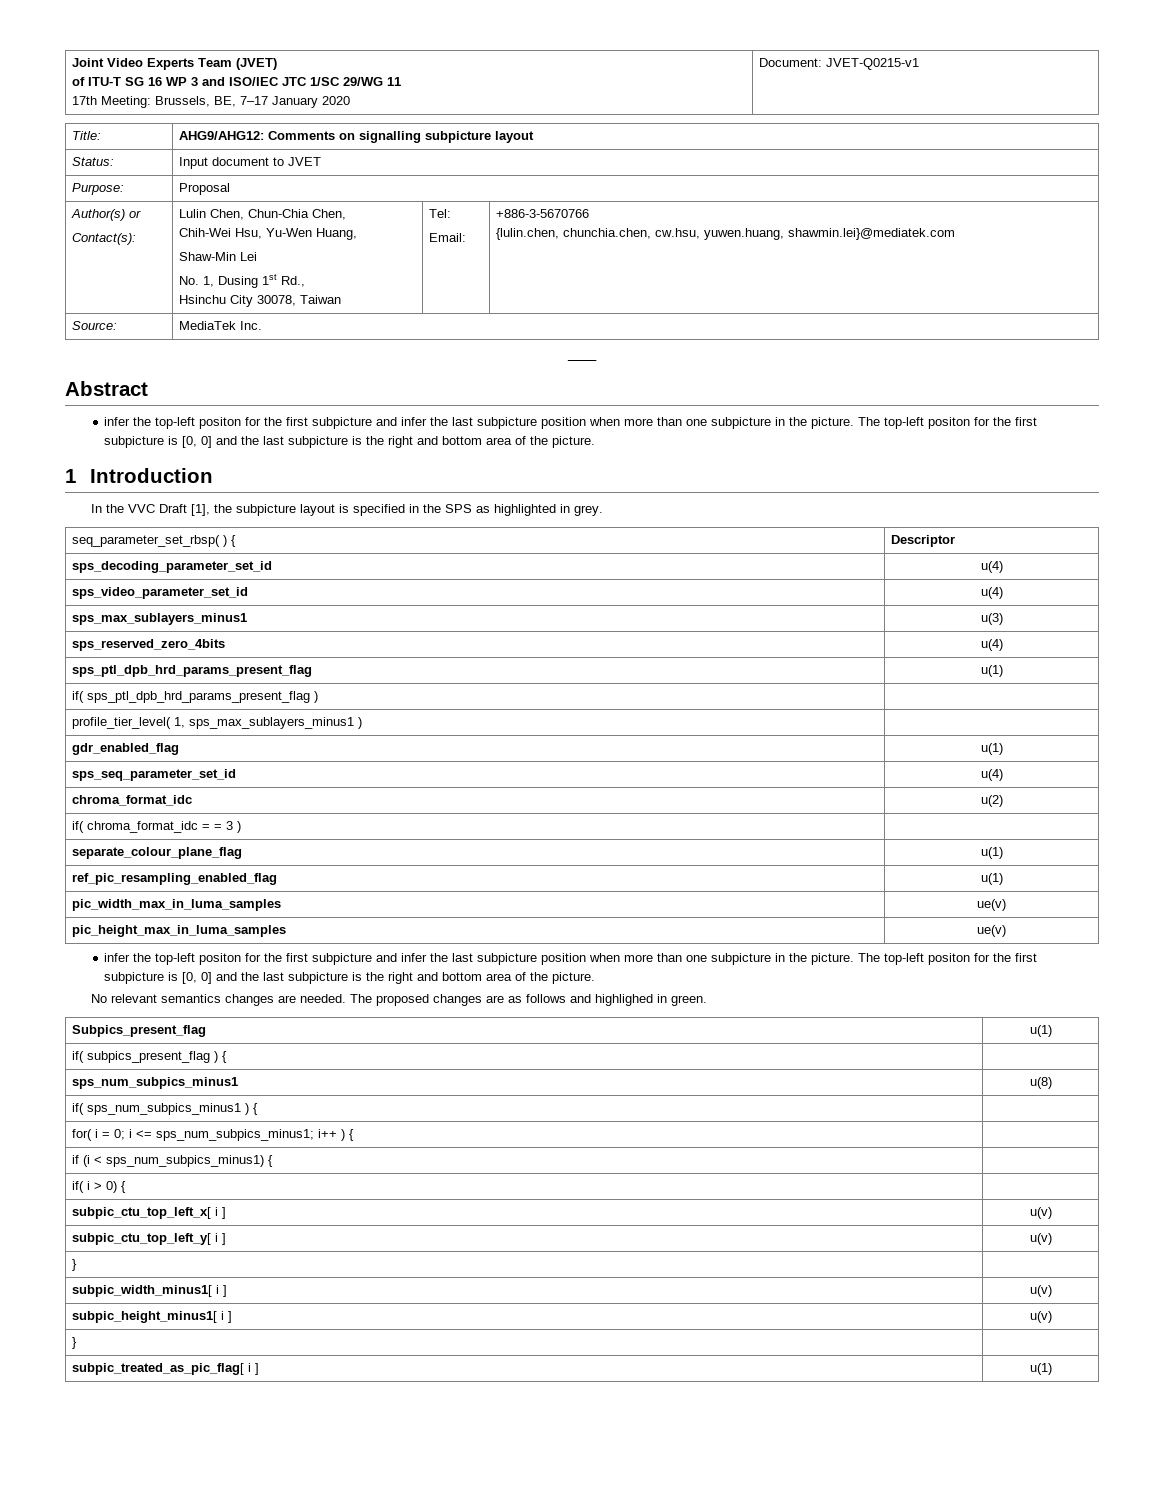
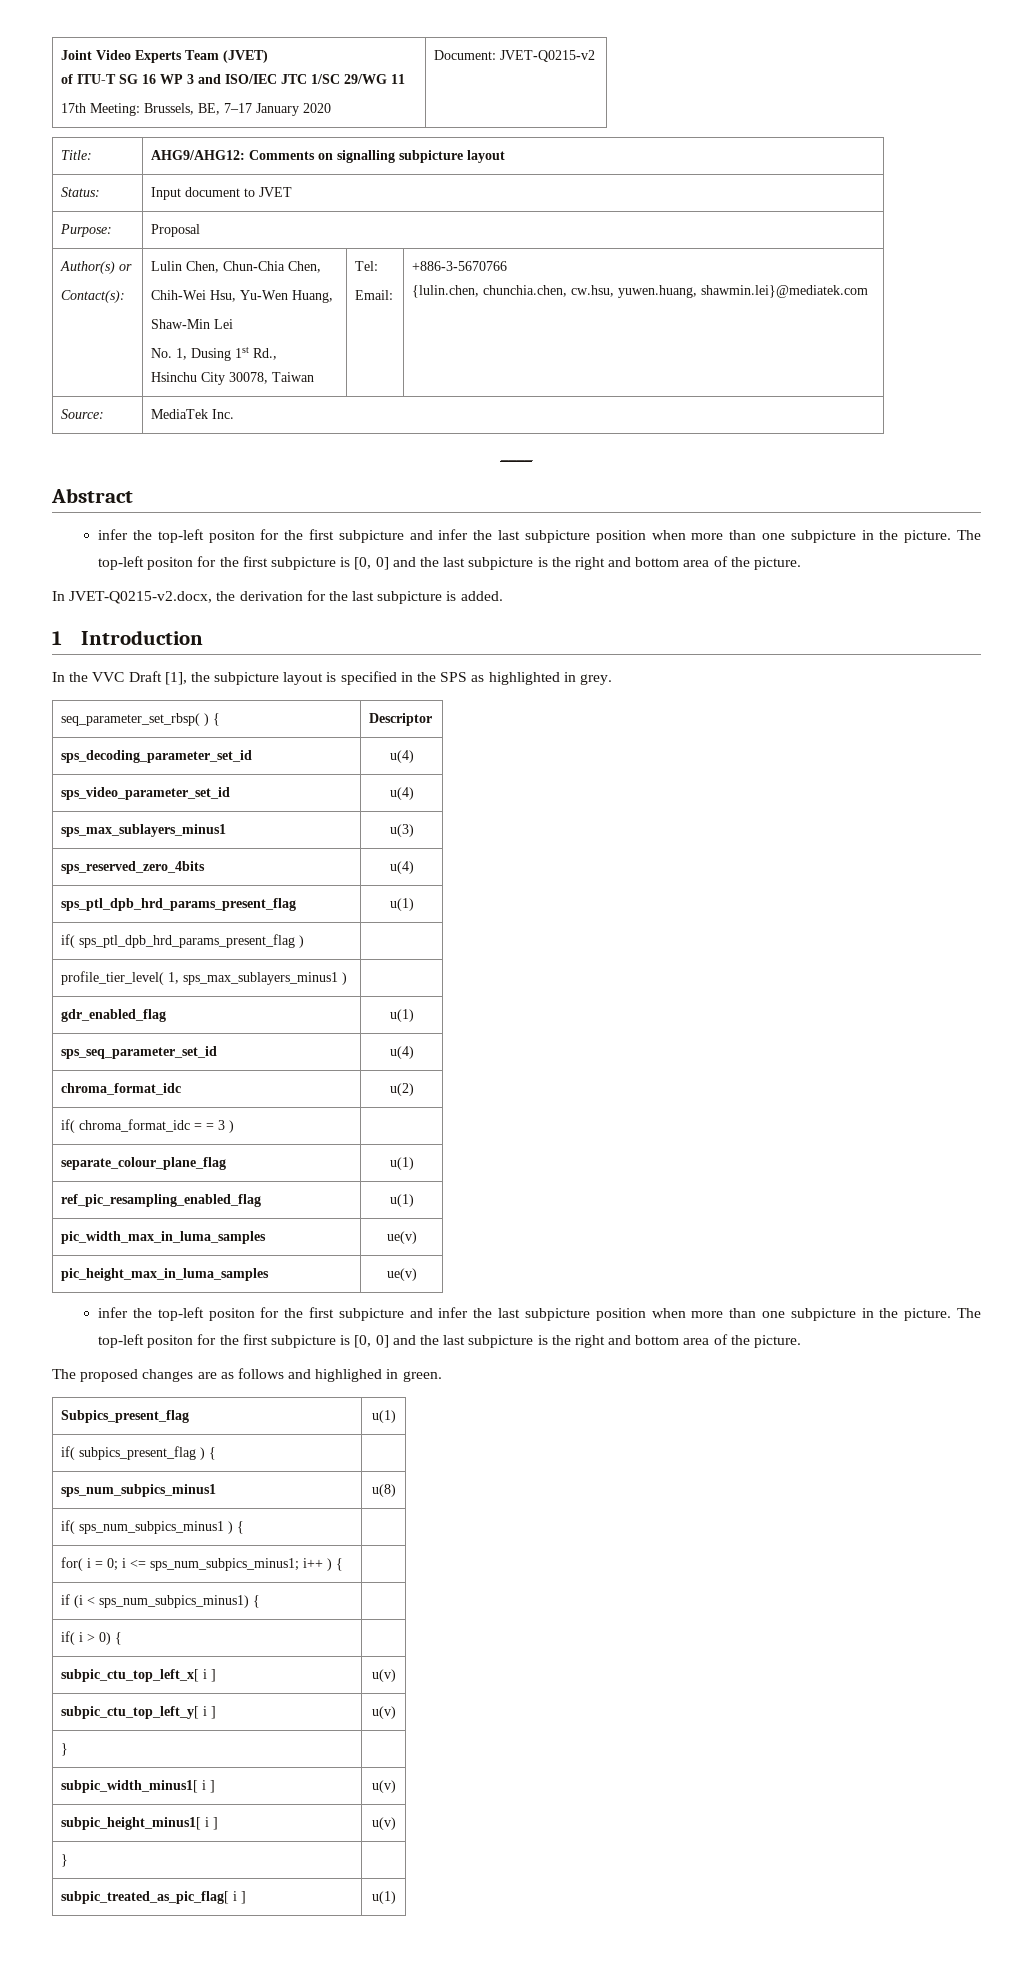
[826,58,920,70] JVET-Q0215-v1 -> [500,50,596,62] JVET-Q0215-v2
(596, 442) none -> [52,590,503,604] // In JVET-Q0215-v2.docx, the derivation for the last subpicture is added.
[90,994,346,1006] No relevant semantics changes are needed. -> (802, 1341) none

